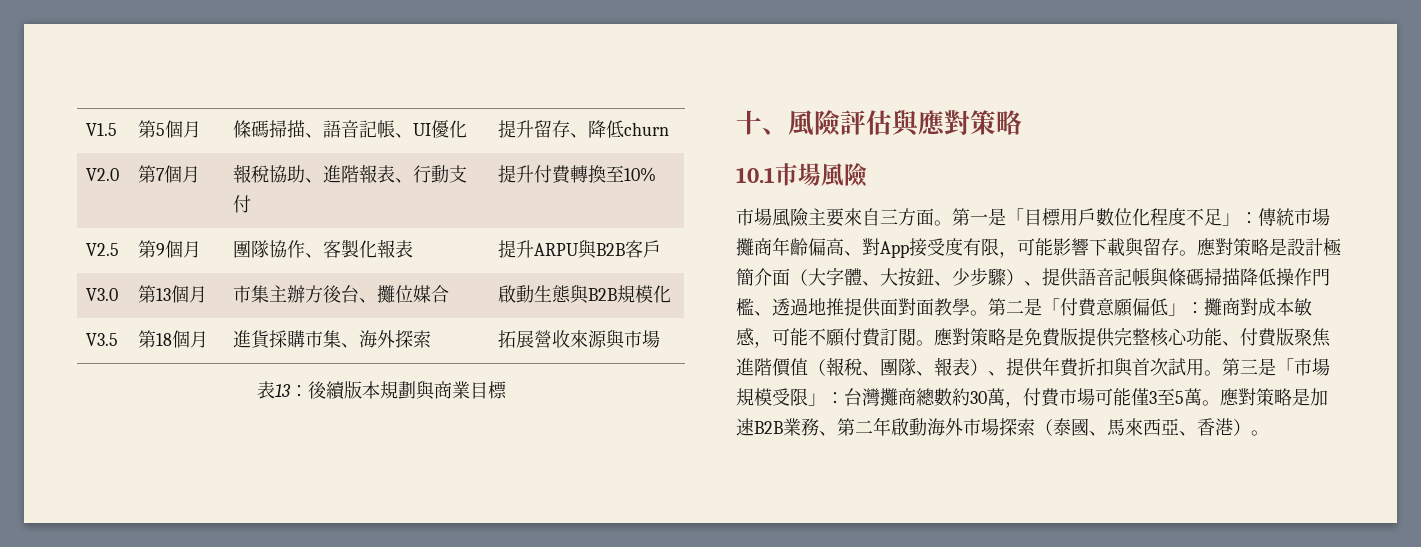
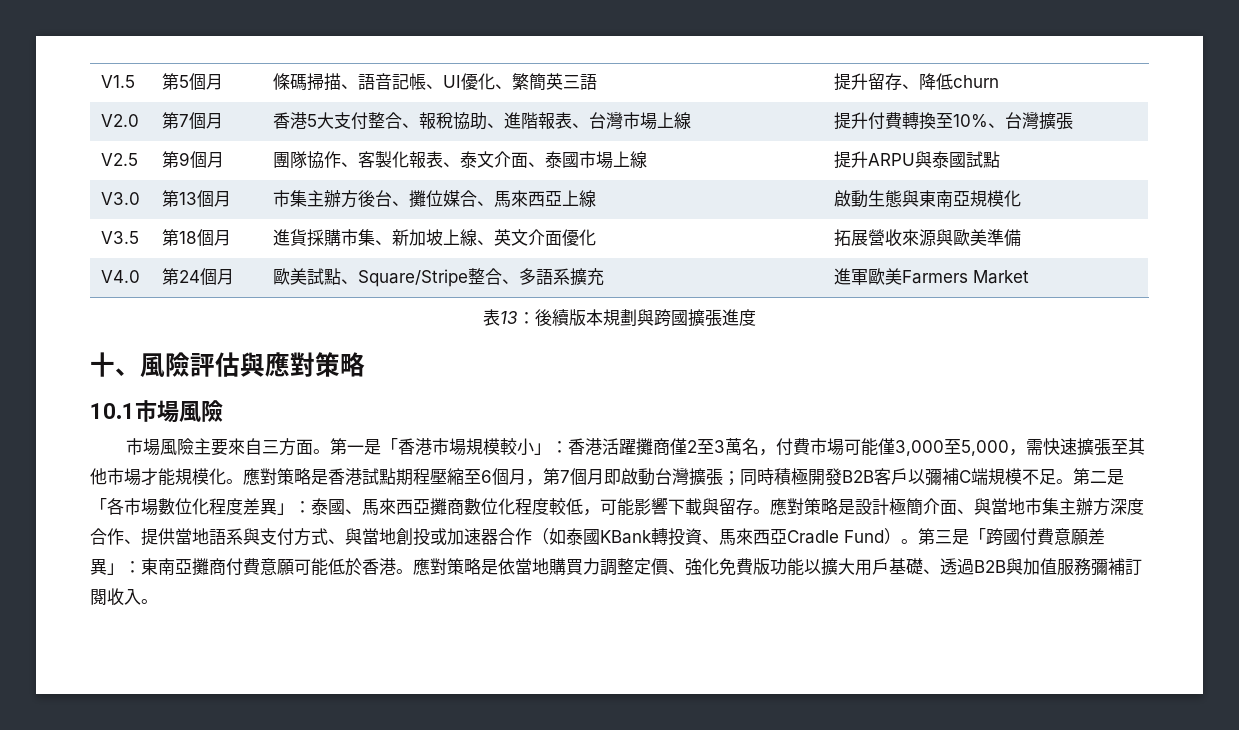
(468, 129) none -> [494,73,597,91] 、繁簡英三語
(201, 174) none -> [272,112,419,130] 香港5大支付整合、
[413,165,468,183] [233,195,252,213] 行動支付 -> [588,112,691,130] 台灣市場上線
(657, 174) none -> [987,112,1073,130] 、台灣擴張
(414, 249) none -> [442,151,647,169] 、泰文介面、泰國市場上線
[596,240,662,258] B2B客戶 -> [931,151,1000,168] 泰國試點
(450, 294) none -> [476,190,596,208] 、馬來西亞上線
[588,288,618,301] B2B -> [918,190,970,207] 東南亞
[359,330,432,348] [498,329,661,349] 海外探索 | 拓展營收來源與市場 -> [391,229,596,246] [833,229,1021,247] [100,270,140,283] [161,268,234,285] [272,268,604,287] [833,268,1029,285] 新加坡上線、英文介面優化 | 拓展營收來源與歐美準備 // V4.0 | 第24個月 | 歐美試點、Square/Stripe整合、多語系擴充 | 進軍歐美Farmers Market
[433,381,507,399] 商業目標 -> [654,309,756,327] 跨國擴張進度
[1024,208,1330,226] [736,237,999,258] 目標用戶數位化程度不足」：傳統市場攤商年齡偏高、對App接受度有限 -> [397,438,1145,456] [90,468,1124,486] [90,498,583,516] 香港市場規模較小」：香港活躍攤商僅2至3萬名，付費市場可能僅3,000至5,000，需快速擴張至其他市場才能規模化。應對策略是香港試點期程壓縮至6個月，第7個月即啟動台灣擴張；同時積極開發B2B客戶以彌補C端規模不足。第二是「各市場數位化程度差異」：泰國、馬來西亞攤商數位化程度較低
[790,267,1330,287] [736,298,1312,317] [736,327,1331,348] [736,357,1330,377] [736,388,1328,408] [736,417,1251,436] （大字體、大按鈕、少步驟）、提供語音記帳與條碼掃描降低操作門檻、透過地推提供面對面教學。第二是「付費意願偏低」：攤商對成本敏感，可能不願付費訂閱。應對策略是免費版提供完整核心功能、付費版聚焦進階價值（報稅、團隊、報表）、提供年費折扣與首次試用。第三是「市場規模受限」：台灣攤商總數約30萬，付費市場可能僅3至5萬。應對策略是加速B2B業務、第二年啟動海外市場探索（泰國、馬來西亞、香港） -> [957,498,1144,516] [90,528,1105,546] [90,558,1142,576] [90,588,141,606] 、與當地市集主辦方深度合作、提供當地語系與支付方式、與當地創投或加速器合作（如泰國KBank轉投資、馬來西亞Cradle Fund）。第三是「跨國付費意願差異」：東南亞攤商付費意願可能低於香港。應對策略是依當地購買力調整定價、強化免費版功能以擴大用戶基礎、透過B2B與加值服務彌補訂閱收入

